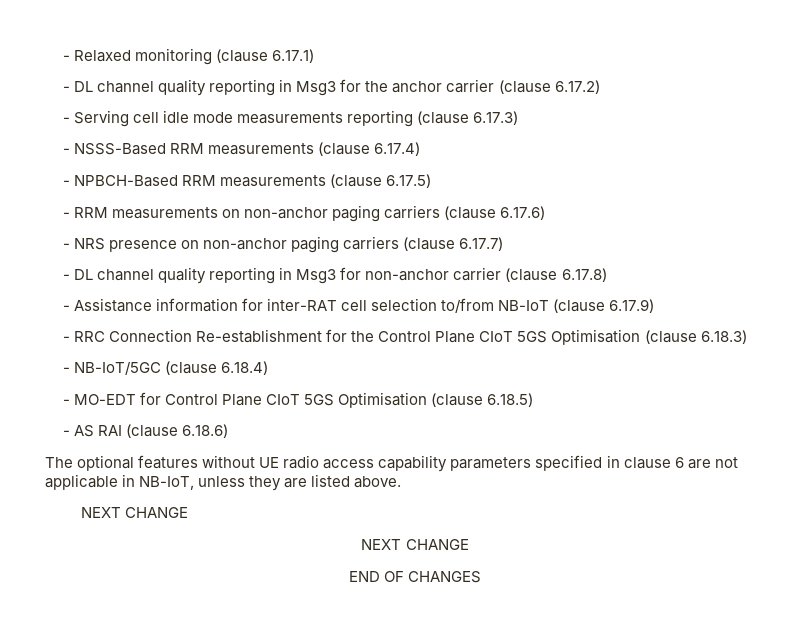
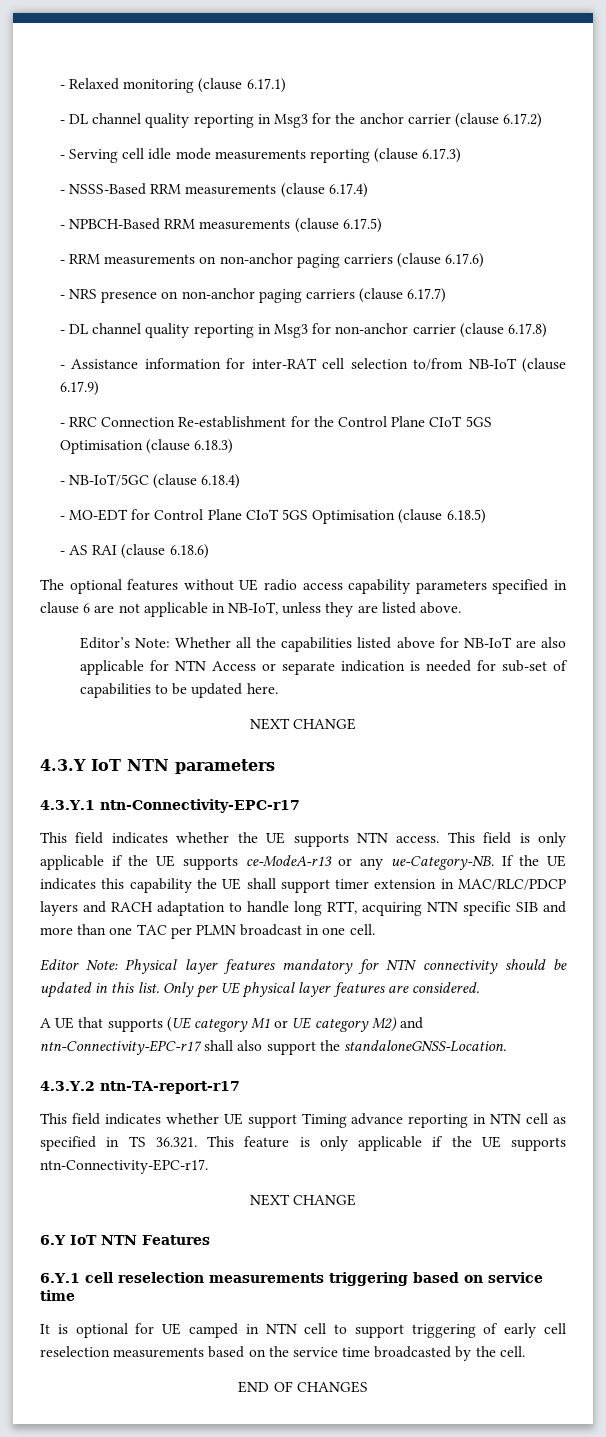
[80,507,188,518] [361,539,469,550] NEXT CHANGE // NEXT CHANGE -> [79,637,566,652] [79,660,569,675] [79,683,278,698] [249,718,357,730] [40,759,275,774] [40,799,300,813] [40,832,567,847] [40,855,567,870] [40,878,567,893] [40,901,566,916] [40,924,375,939] [40,959,567,974] [40,982,480,998] [40,1017,424,1032] [40,1040,506,1055] [40,1081,240,1094] [40,1113,567,1128] [40,1136,566,1151] [40,1159,208,1174] [249,1194,357,1206] [40,1235,210,1245] [40,1272,543,1286] [40,1290,75,1301] [40,1323,566,1338] [40,1346,525,1361] Editor’s Note: Whether all the capabilities listed above for NB-IoT are also applicable for NTN Access or separate indication is needed for sub-set of capabilities to be updated here. // NEXT CHANGE // 4.3.Y IoT NTN parameters // 4.3.Y.1 ntn-Connectivity-EPC-r17 // This field indicates whether the UE supports NTN access. This field is only applicable if the UE supports ce-ModeA-r13 or any ue-Category-NB. If the UE indicates this capability the UE shall support timer extension in MAC/RLC/PDCP layers and RACH adaptation to handle long RTT, acquiring NTN specific SIB and more than one TAC per PLMN broadcast in one cell. // Editor Note: Physical layer features mandatory for NTN connectivity should be updated in this list. Only per UE physical layer features are considered. // A UE that supports (UE category M1 or UE category M2) and ntn-Connectivity-EPC-r17 shall also support the standaloneGNSS-Location. // 4.3.Y.2 ntn-TA-report-r17 // This field indicates whether UE support Timing advance reporting in NTN cell as specified in TS 36.321. This feature is only applicable if the UE supports ntn-Connectivity-EPC-r17. // NEXT CHANGE // 6.Y IoT NTN Features // 6.Y.1 cell reselection measurements triggering based on service time // It is optional for UE camped in NTN cell to support triggering of early cell reselection measurements based on the service time broadcasted by the cell.

